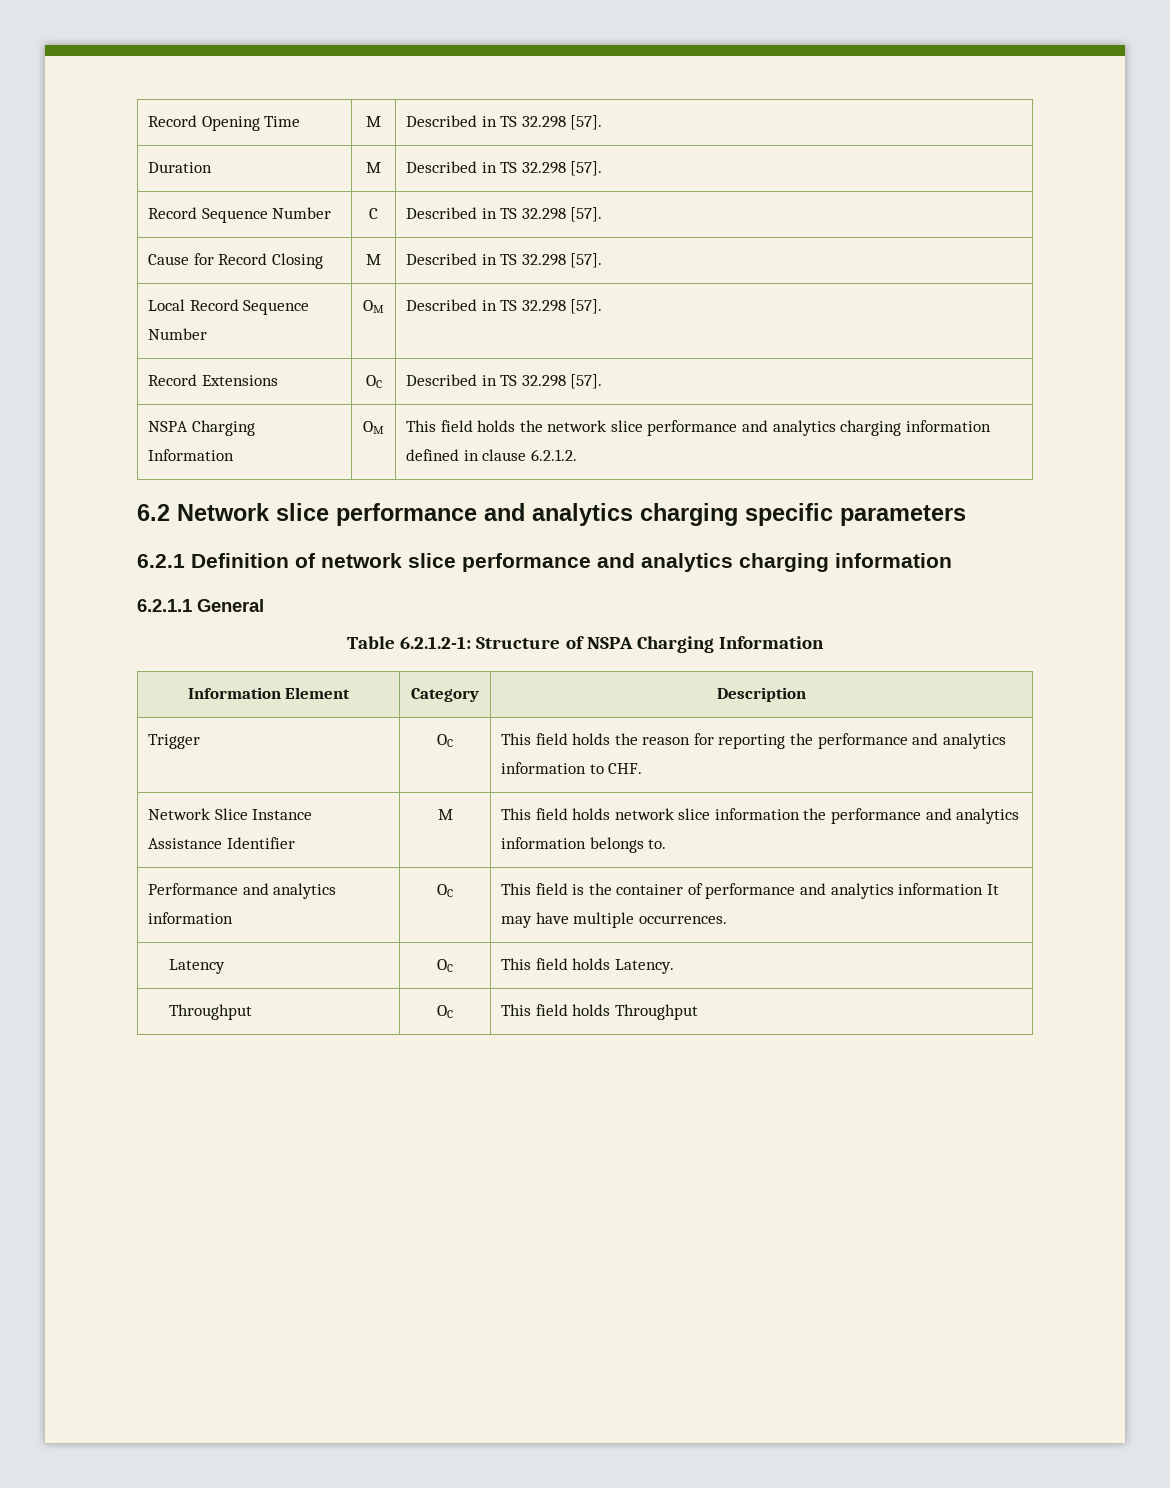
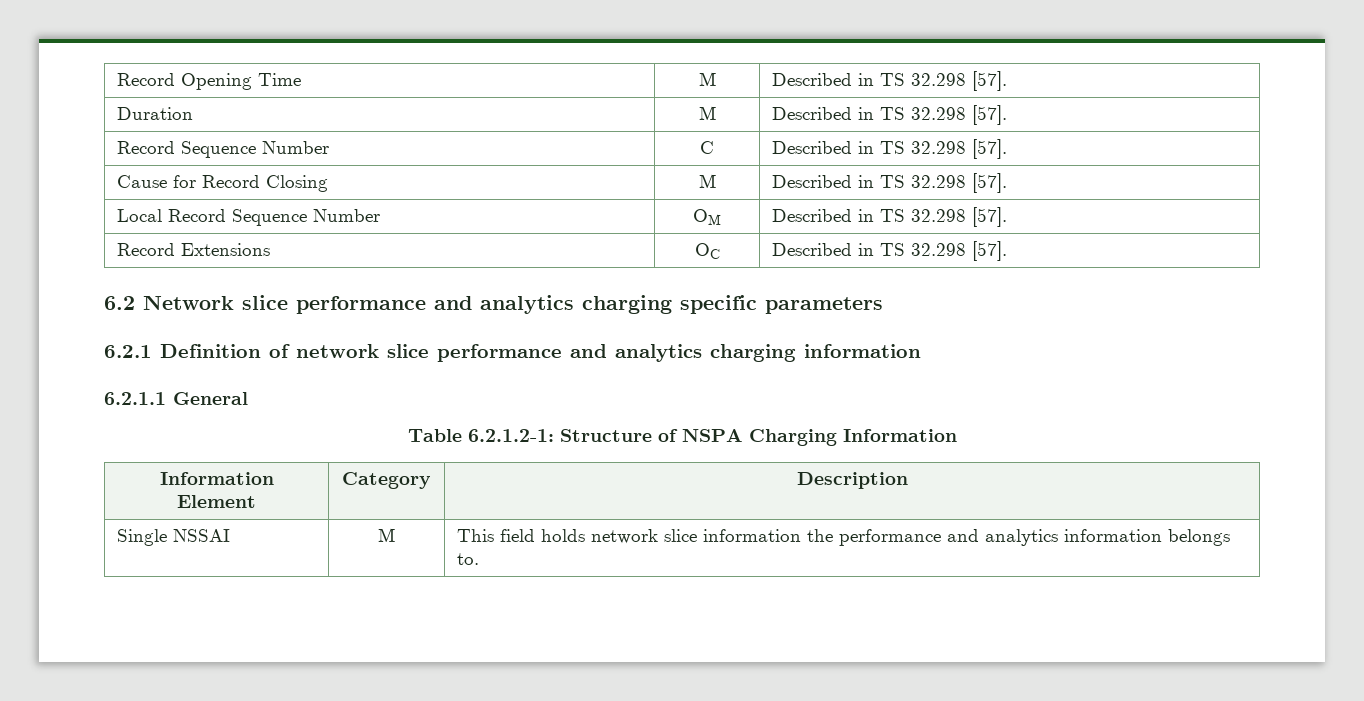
[147,420,255,436] [147,449,234,461] [363,421,384,434] [405,420,991,436] [405,449,577,461] // NSPA Charging Information | OM | This field holds the network slice performance and analytics charging information defined in clause 6.2.1.2. -> (1008, 251) none
[147,734,200,749] [437,734,453,747] [500,733,1006,749] [500,762,643,774] [147,808,313,820] [147,837,295,849] Trigger | OC | This field holds the reason for reporting the performance and analytics information to CHF. // Network Slice Instance Assistance Identifier -> [117,529,231,546] Single NSSAI
[147,883,337,899] [147,912,233,924] [437,884,453,897] [500,883,999,899] [500,912,727,928] [169,959,226,974] [437,959,453,972] [500,958,674,974] [169,1004,253,1020] [437,1005,453,1018] [500,1004,698,1020] // Performance and analytics information | OC | This field is the container of performance and analytics information It may have multiple occurrences. // Latency | OC | This field holds Latency. // Throughput | OC | This field holds Throughput -> (480, 559) none

